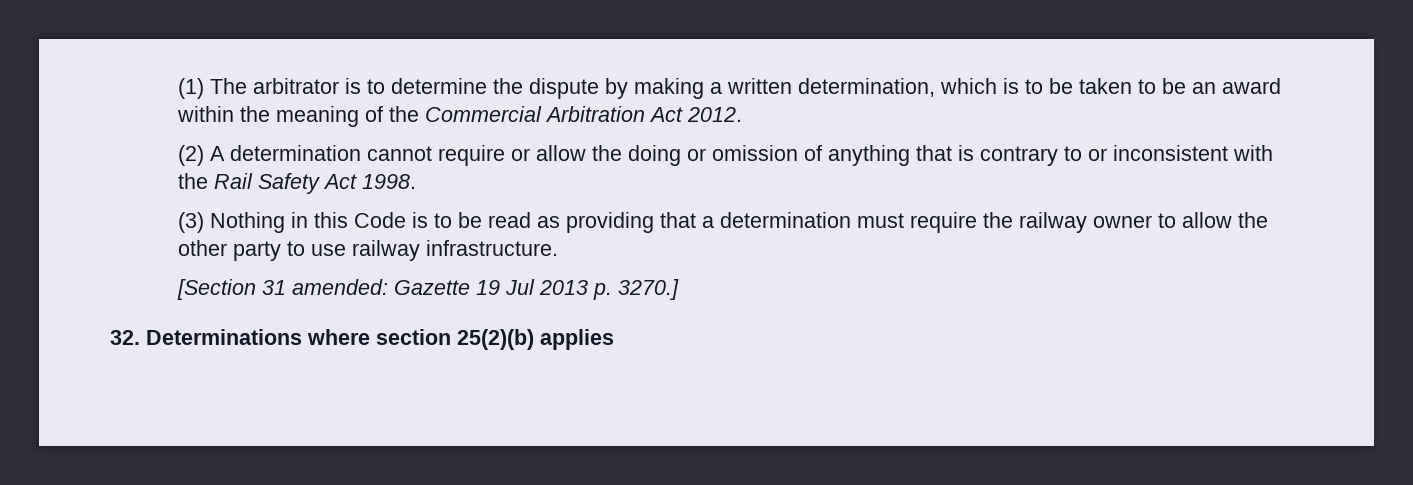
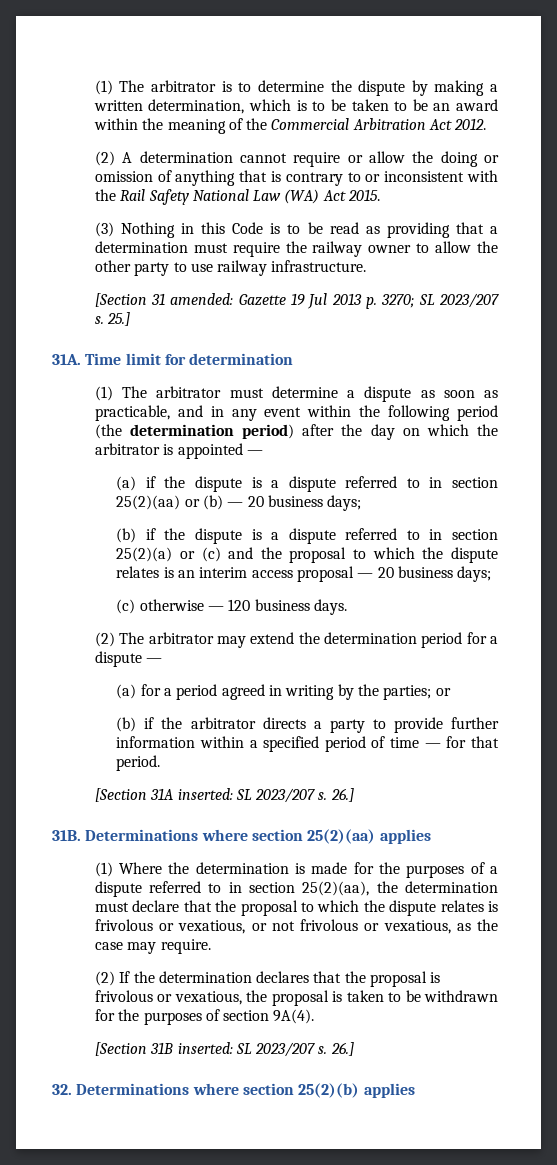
[323,174,417,189] Act 1998. -> [192,189,381,204] National Law (WA) Act 2015.
[618,279,680,300] 3270.] -> [381,293,500,308] [94,312,131,326] [52,353,294,365] [94,386,499,402] [94,405,498,421] [94,424,498,440] [94,443,263,459] [116,476,499,492] [116,495,362,511] [116,528,499,544] [116,547,498,563] [116,566,492,582] [116,599,347,615] [94,632,498,648] [94,651,163,667] [116,684,451,700] [116,717,499,733] [116,736,499,752] [116,755,161,771] [94,788,354,803] [52,829,431,844] [94,862,499,878] [94,881,499,897] [94,900,498,916] [94,919,499,934] [94,939,211,954] [94,971,441,987] [94,990,499,1006] [94,1009,315,1025] [94,1042,354,1057] 3270; SL 2023/207 s. 25.] // 31A. Time limit for determination // (1) The arbitrator must determine a dispute as soon as practicable, and in any event within the following period (the determination period) after the day on which the arbitrator is appointed — // (a) if the dispute is a dispute referred to in section 25(2)(aa) or (b) — 20 business days; // (b) if the dispute is a dispute referred to in section 25(2)(a) or (c) and the proposal to which the dispute relates is an interim access proposal — 20 business days; // (c) otherwise — 120 business days. // (2) The arbitrator may extend the determination period for a dispute — // (a) for a period agreed in writing by the parties; or // (b) if the arbitrator directs a party to provide further information within a specified period of time — for that period. // [Section 31A inserted: SL 2023/207 s. 26.] // 31B. Determinations where section 25(2)(aa) applies // (1) Where the determination is made for the purposes of a dispute referred to in section 25(2)(aa), the determination must declare that the proposal to which the dispute relates is frivolous or vexatious, or not frivolous or vexatious, as the case may require. // (2) If the determination declares that the proposal is frivolous or vexatious, the proposal is taken to be withdrawn for the purposes of section 9A(4). // [Section 31B inserted: SL 2023/207 s. 26.]

